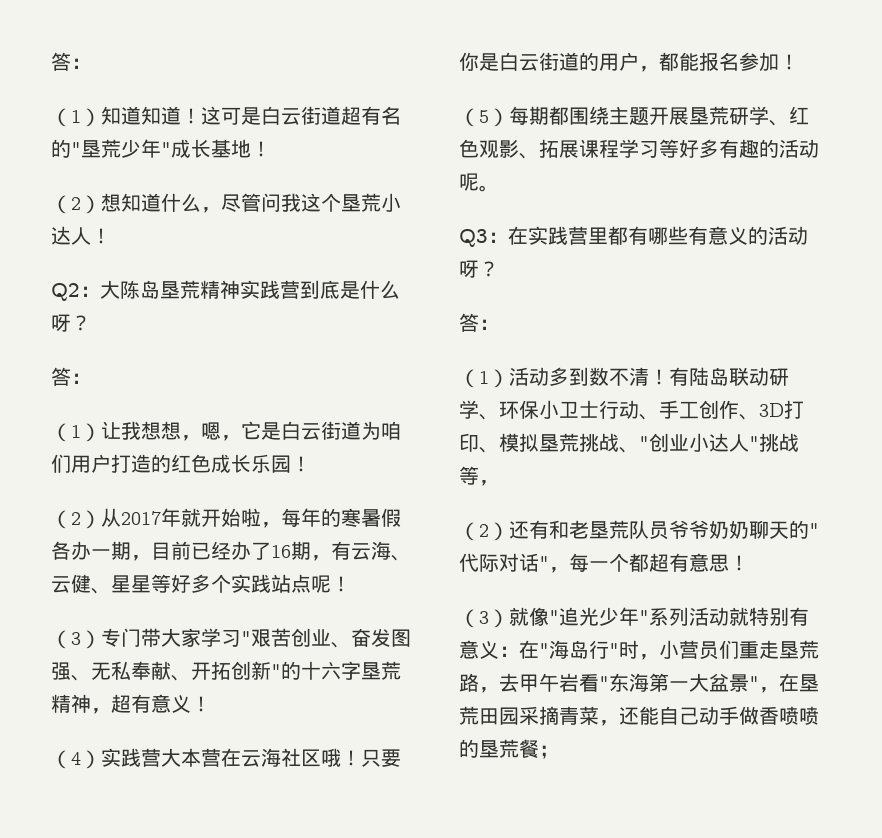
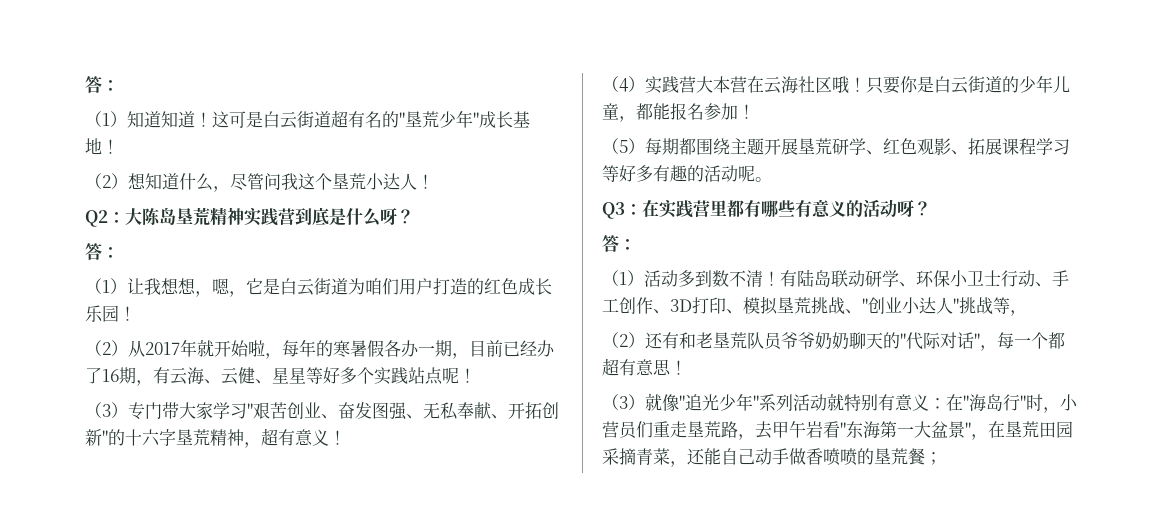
[599,52,639,71] 用户 -> [1019,75,1070,93] [602,103,619,120] 少年儿童

